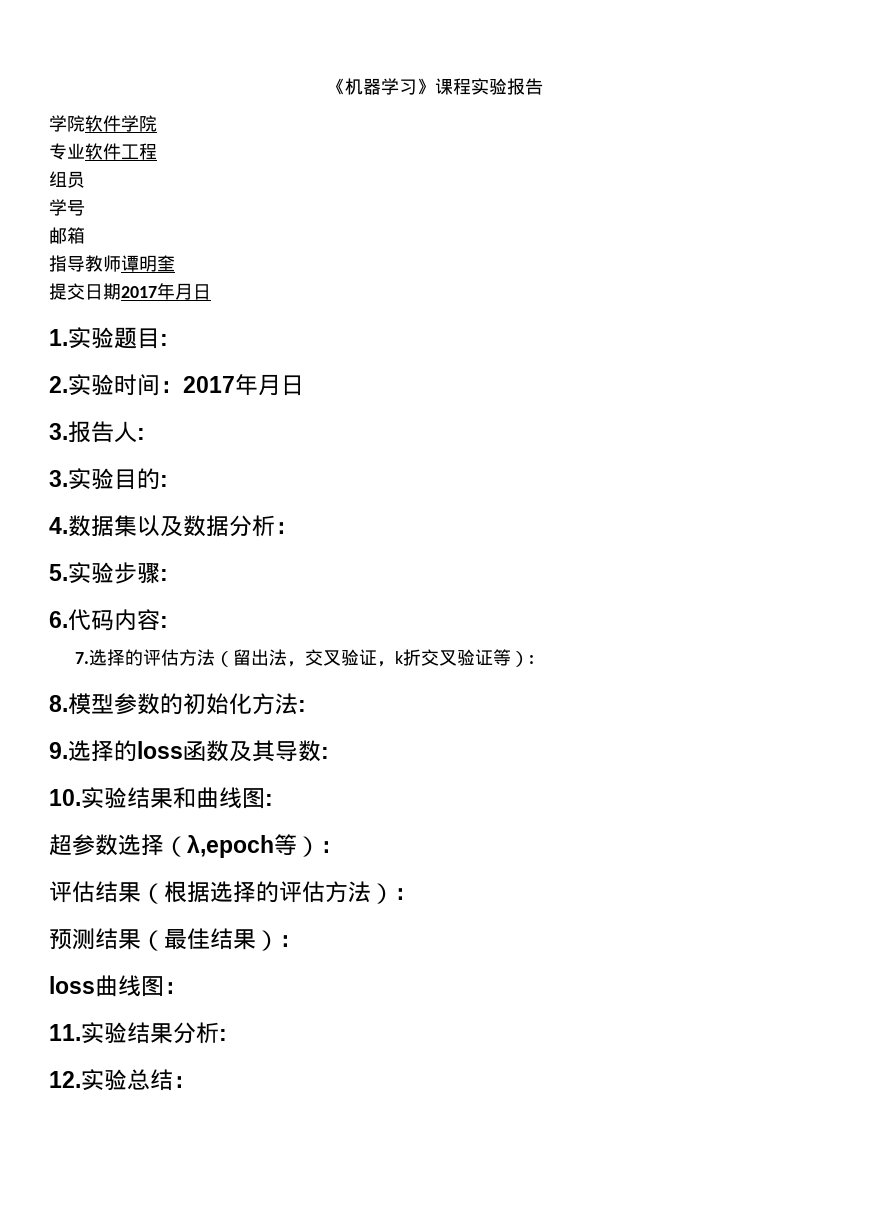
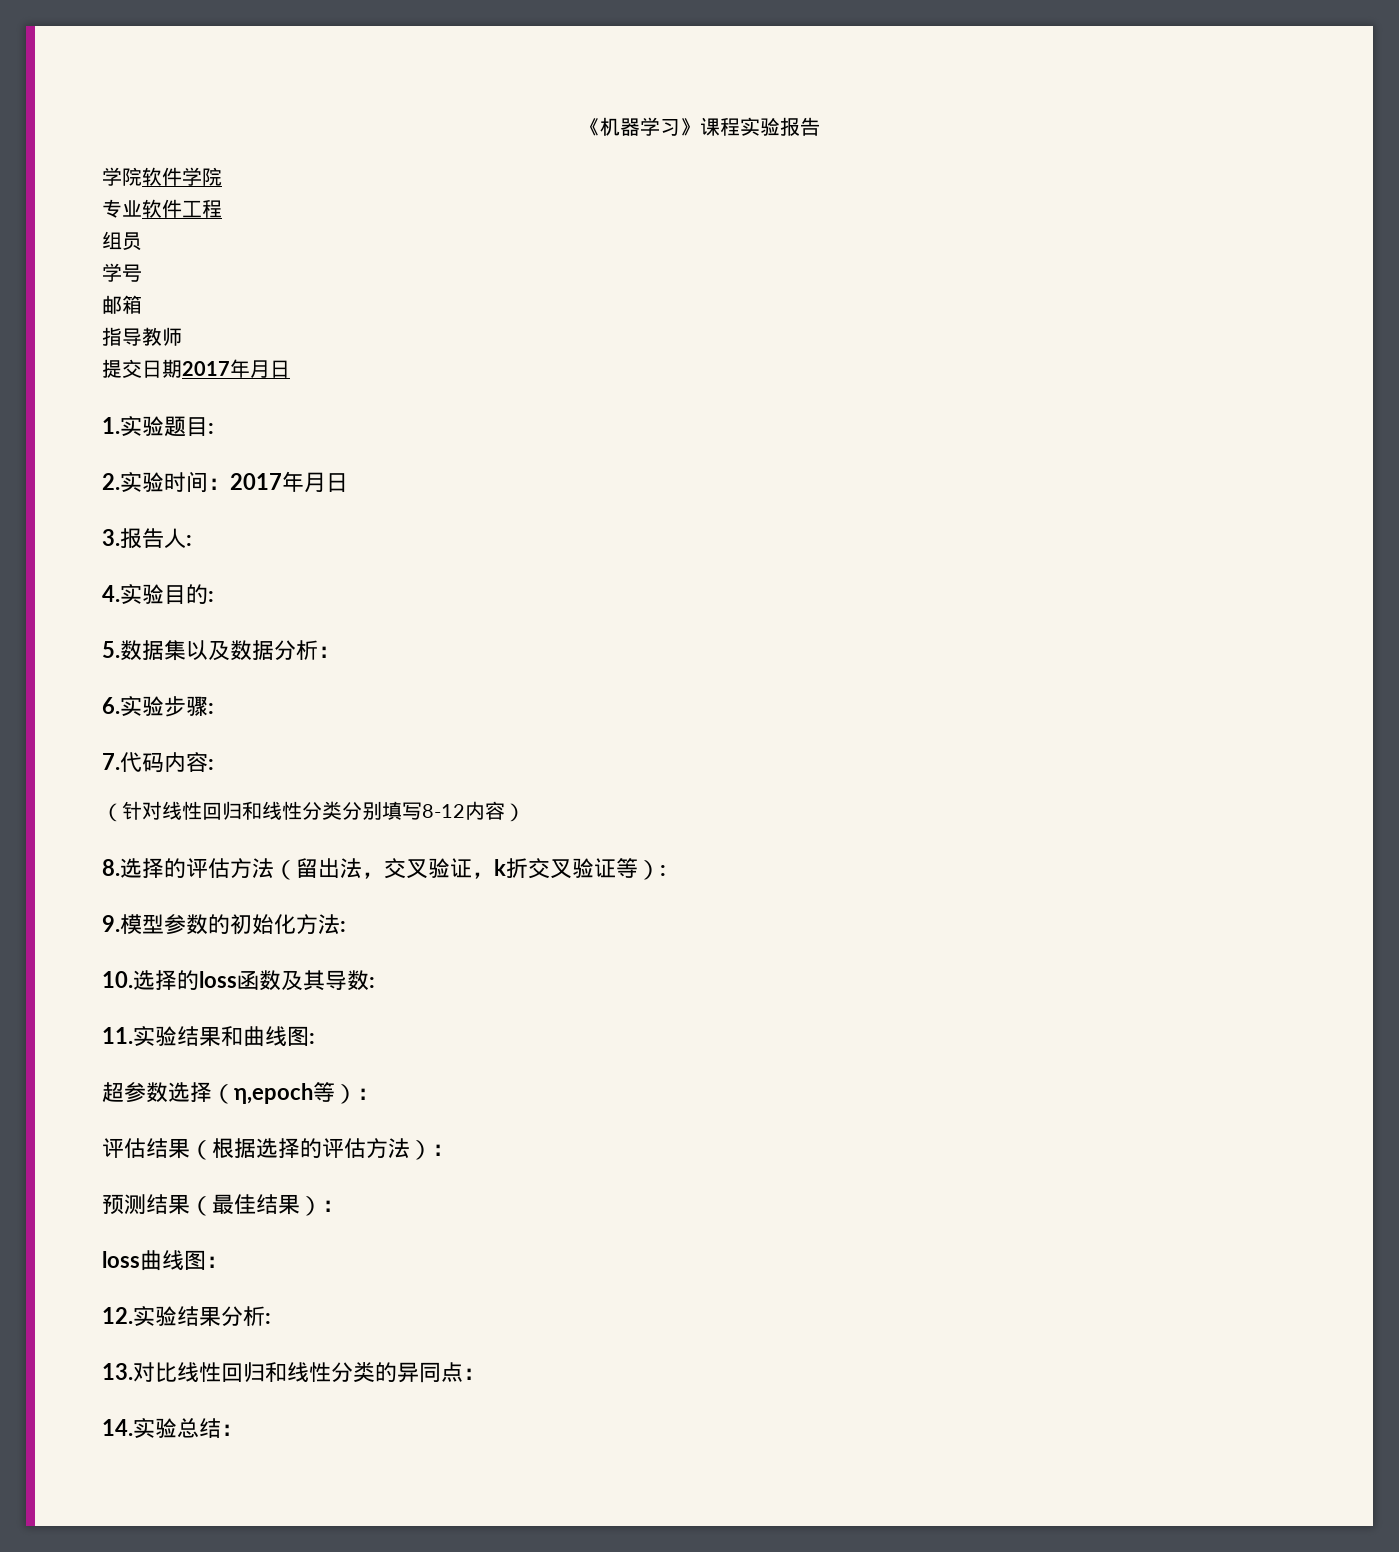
[121,255,175,272] 谭明奎 -> (182, 336) none
[49,470,68,487] 3. -> [102,585,120,602] 4.
[49,517,68,534] 4. -> [102,641,120,658] 5.
[49,564,68,581] 5. -> [102,697,120,714] 6.
[49,611,68,628] 6. -> [102,753,120,770] 7.
[74,652,89,664] 7. -> [102,801,525,822] [102,859,120,876] （针对线性回归和线性分类分别填写8-12内容） // 8.
[49,695,68,712] 8. -> [102,915,120,932] 9.
[49,742,68,759] 9. -> [102,971,133,988] 10.
[49,789,81,806] 10. -> [102,1027,133,1044] 11.
[187,835,274,858] λ,epoch -> [234,1083,313,1104] η,epoch
[49,1024,81,1041] 11. -> [102,1307,133,1324] 12.
[49,1071,81,1088] 12. -> [102,1362,485,1383] [102,1419,133,1436] 13.对比线性回归和线性分类的异同点： // 14.

